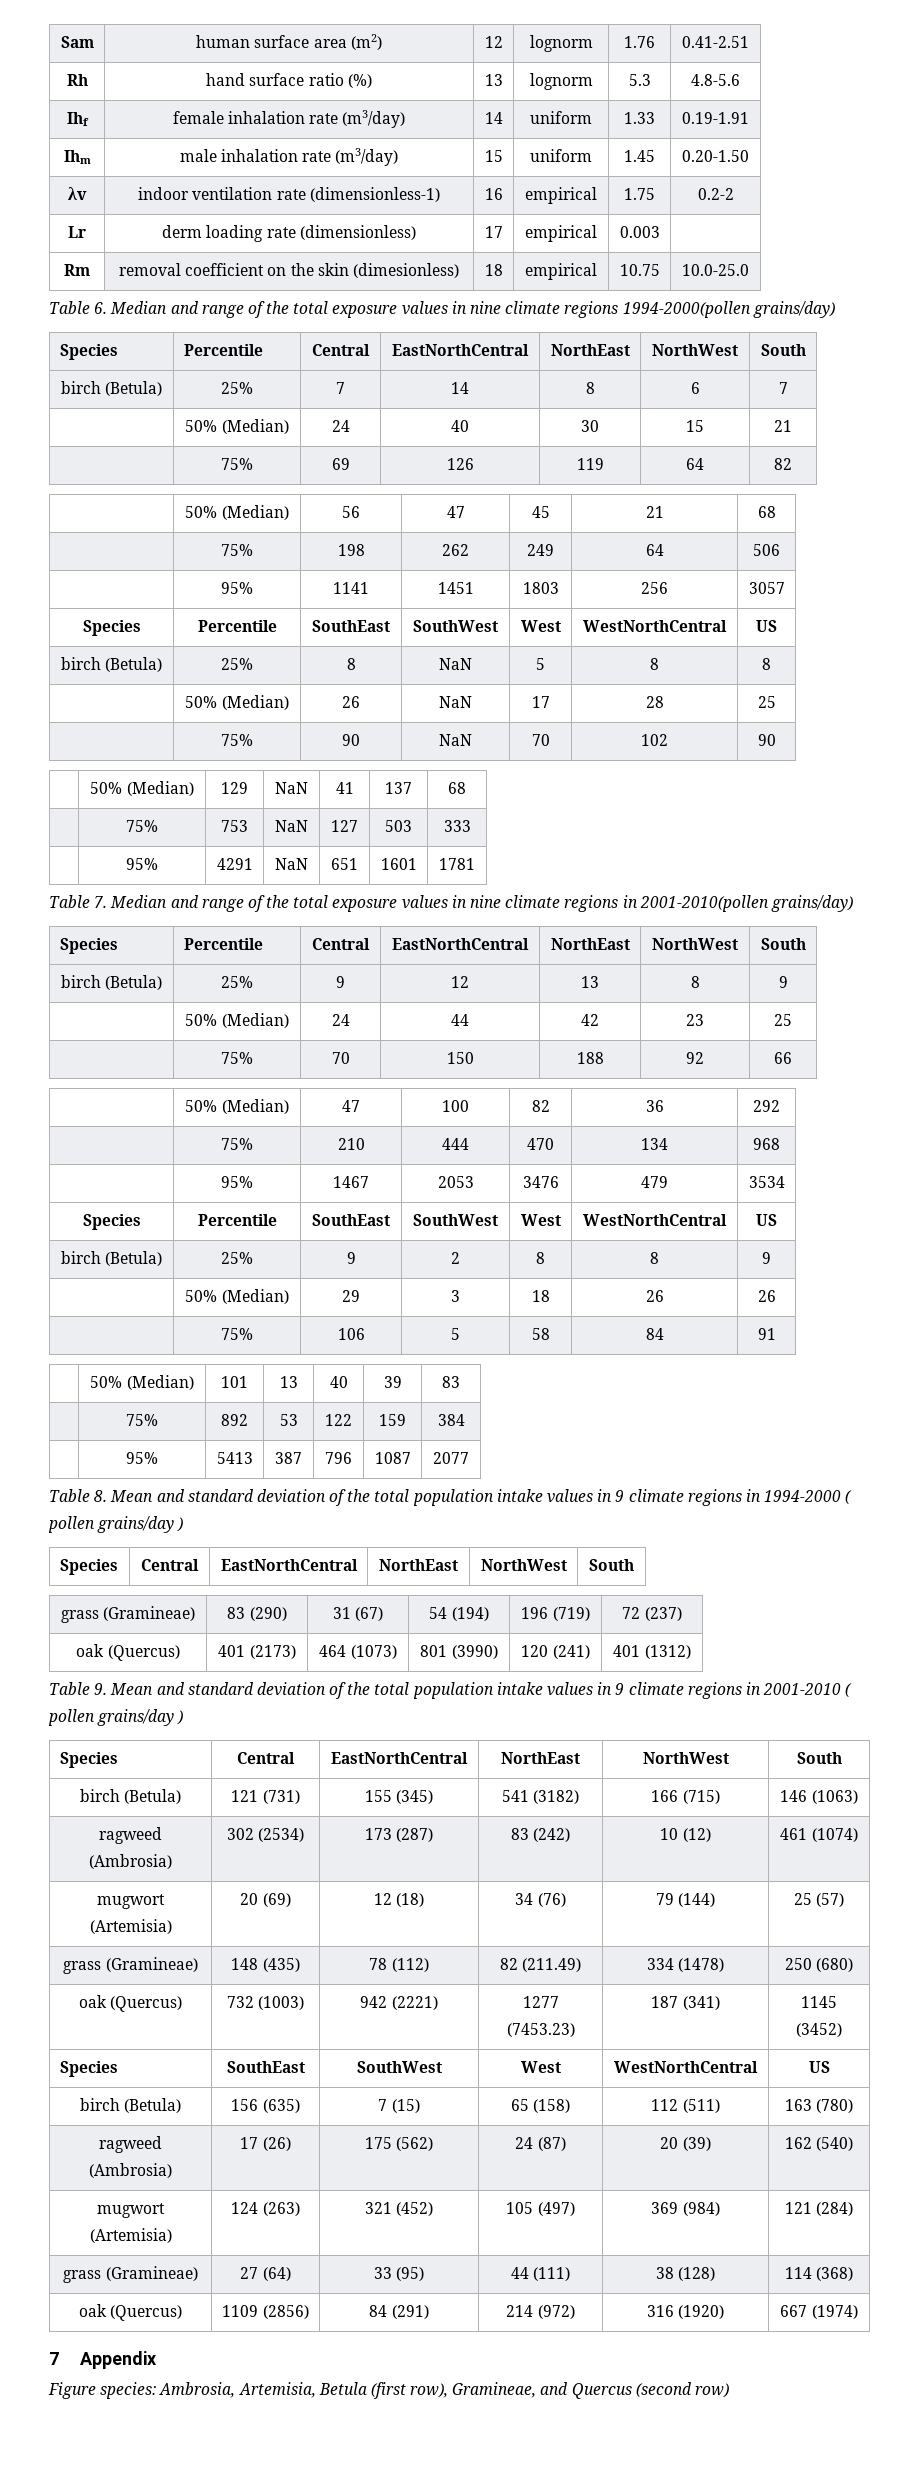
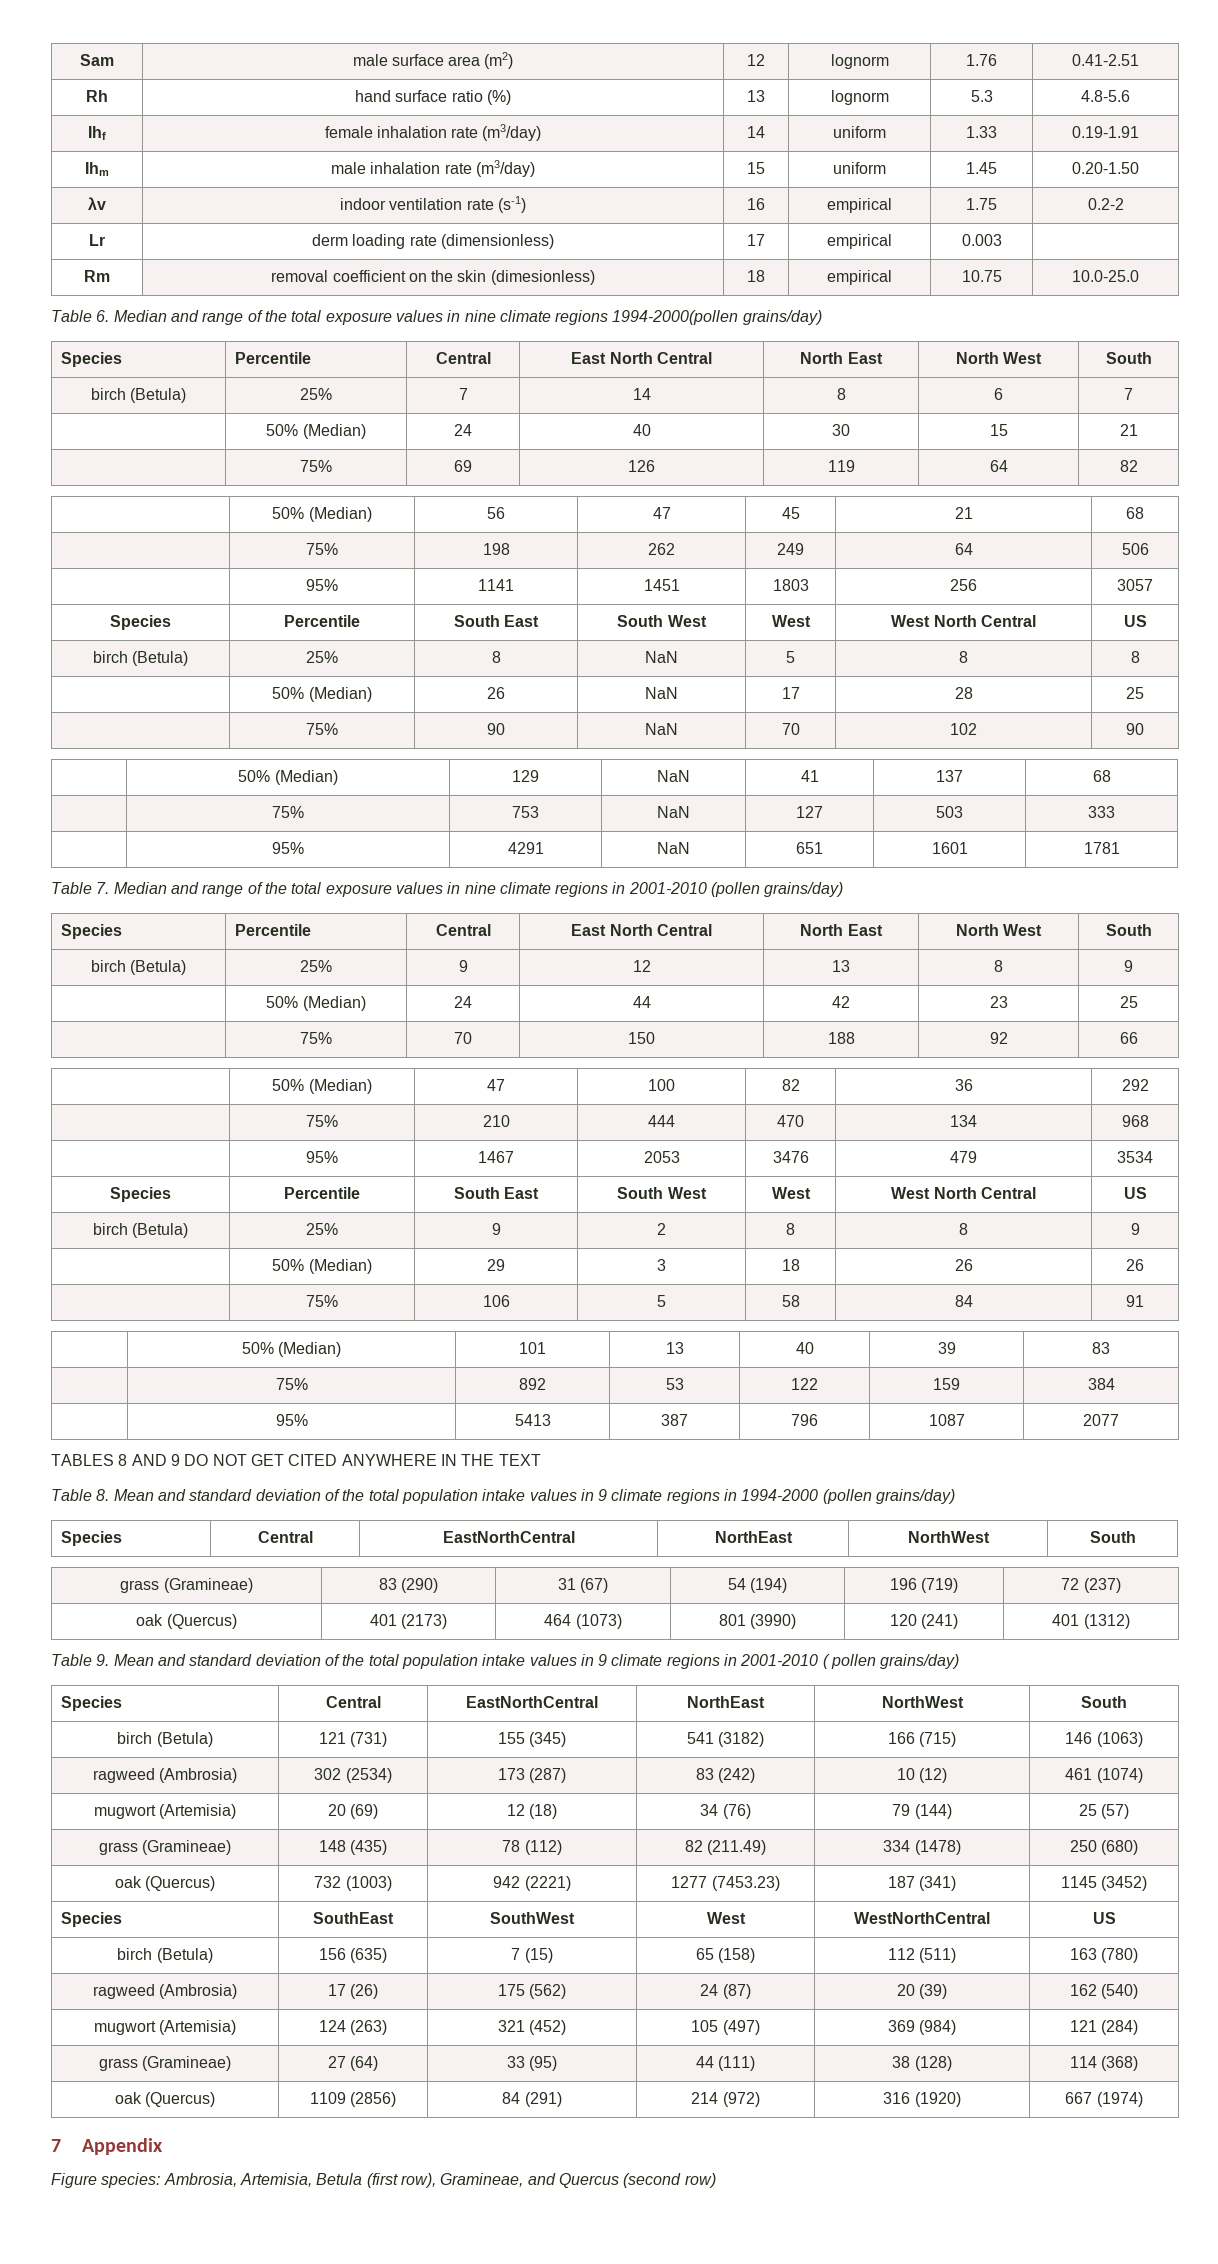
[196,35,251,48] human -> [352,54,388,66] male
[309,187,440,202] (dimensionless-1) -> [497,196,526,213] (s-1)
[392,344,529,356] [550,344,630,356] [652,344,738,356] EastNorthCentral | NorthEast | NorthWest -> [571,352,712,364] [800,352,883,364] [955,352,1043,364] East North Central | North East | North West
[312,620,390,632] [413,620,498,632] [520,620,561,632] [582,620,727,632] SouthEast | SouthWest | West | WestNorthCentral -> [453,615,540,627] [617,615,707,627] [771,615,811,627] [891,615,1036,627] South East | South West | West | West North Central
[639,895,853,912] [59,938,118,954] [183,938,263,950] [312,938,370,950] [392,938,529,950] [550,938,630,950] [652,938,738,950] 2001-2010(pollen grains/day) // Species | Percentile | Central | EastNorthCentral | NorthEast | NorthWest -> [628,882,844,897] [61,924,123,939] [235,924,312,936] [435,924,491,936] [571,924,712,936] [800,924,883,936] [955,924,1043,936] 2001-2010 (pollen grains/day) // Species | Percentile | Central | East North Central | North East | North West
[312,1214,390,1226] [413,1214,498,1226] [520,1214,561,1226] [582,1214,727,1226] SouthEast | SouthWest | West | WestNorthCentral -> [453,1187,540,1199] [617,1187,707,1199] [771,1187,811,1199] [891,1187,1036,1199] South East | South West | West | West North Central
(469, 1458) none -> [51,1454,541,1466] // TABLES 8 AND 9 DO NOT GET CITED ANYWHERE IN THE TEXT
[845,1490,853,1504] [48,1516,184,1533] ( pollen grains/day ) -> [822,1489,956,1504] (pollen grains/day)
[97,1709,184,1726] grains/day ) -> [880,1654,960,1669] grains/day)

